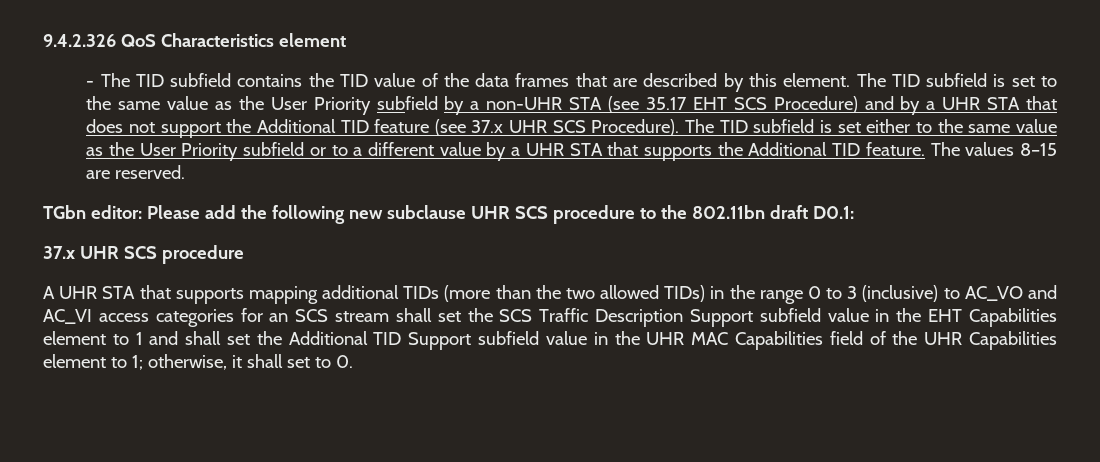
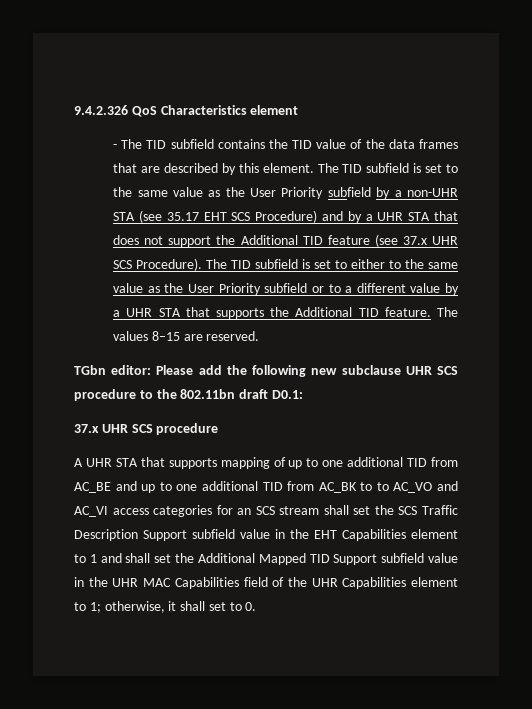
(861, 127) none -> [335,260,348,269] to
[322,285,939,304] additional TIDs (more than the two allowed TIDs) in the range 0 to 3 (inclusive) -> [273,457,459,469] [74,481,373,493] of up to one additional TID from AC_BE and up to one additional TID from AC_BK to
(368, 338) none -> [258,553,306,565] Mapped

